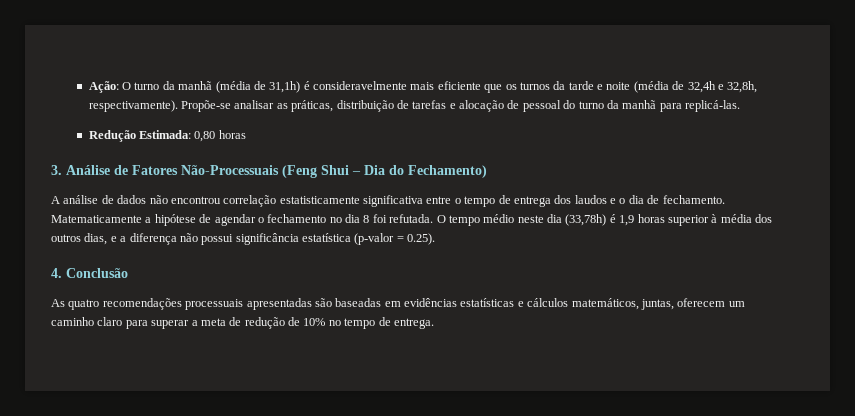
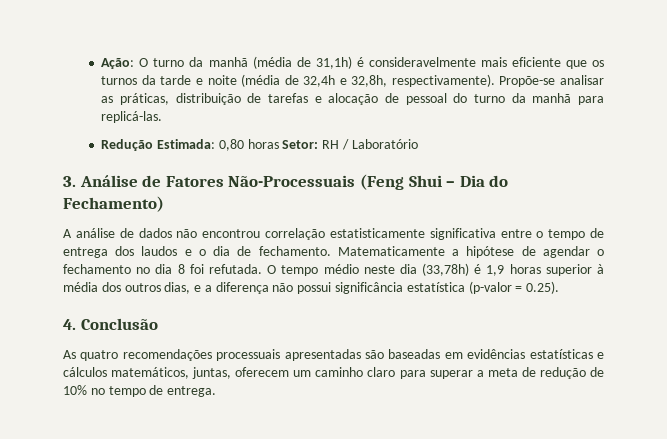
(246, 134) none -> [282,139,418,150] Setor: RH / Laboratório

